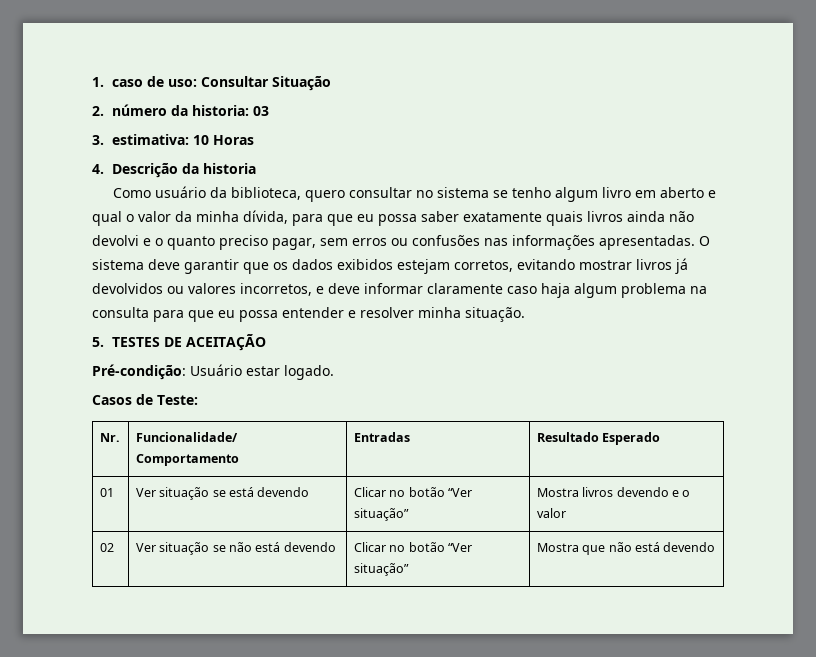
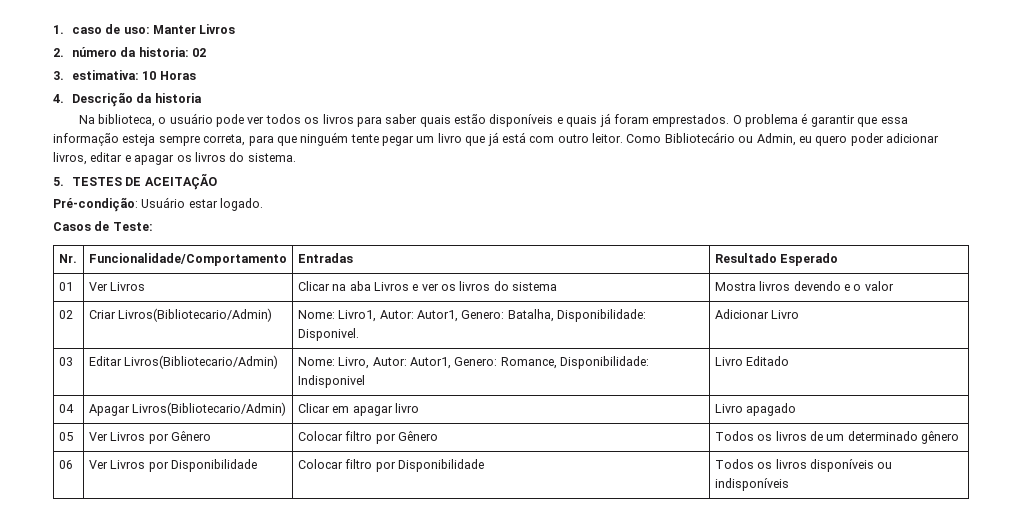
[201,76,332,91] Consultar Situação -> [153,24,236,34] Manter Livros
[253,106,270,116] 03 -> [192,48,207,57] 02
[112,186,716,202] [92,210,694,226] [92,235,710,250] [92,258,688,274] [92,283,707,298] [92,307,525,322] Como usuário da biblioteca, quero consultar no sistema se tenho algum livro em aberto e qual o valor da minha dívida, para que eu possa saber exatamente quais livros ainda não devolvi e o quanto preciso pagar, sem erros ou confusões nas informações apresentadas. O sistema deve garantir que os dados exibidos estejam corretos, evitando mostrar livros já devolvidos ou valores incorretos, e deve informar claramente caso haja algum problema na consulta para que eu possa entender e resolver minha situação. -> [78,113,908,127] [53,132,939,146] [53,152,296,165] Na biblioteca, o usuário pode ver todos os livros para saber quais estão disponíveis e quais já foram emprestados. O problema é garantir que essa informação esteja sempre correta, para que ninguém tente pegar um livro que já está com outro leitor. Como Bibliotecário ou Admin, eu quero poder adicionar livros, editar e apagar os livros do sistema.
[159,487,310,500] [353,487,472,497] [353,508,409,521] situação se está devendo | Clicar no botão “Ver situação” -> [110,282,146,291] [297,281,558,291] Livros | Clicar na aba Livros e ver os livros do sistema
[135,542,336,555] [353,542,472,552] [353,563,409,576] [536,542,716,555] Ver situação se não está devendo | Clicar no botão “Ver situação” | Mostra que não está devendo -> [88,308,273,322] [297,309,647,322] [297,328,359,341] [714,309,800,319] [58,357,73,366] [88,355,279,369] [297,356,650,369] [297,375,365,388] [714,356,790,366] [58,404,74,413] [88,402,287,416] [297,403,419,416] [714,403,797,416] [58,432,73,441] [88,431,211,444] [297,431,438,444] [714,431,960,444] [58,460,73,469] [88,459,257,472] [297,459,484,472] [714,459,893,472] [714,478,789,491] Criar Livros(Bibliotecario/Admin) | Nome: Livro1, Autor: Autor1, Genero: Batalha, Disponibilidade: Disponivel. | Adicionar Livro // 03 | Editar Livros(Bibliotecario/Admin) | Nome: Livro, Autor: Autor1, Genero: Romance, Disponibilidade: Indisponivel | Livro Editado // 04 | Apagar Livros(Bibliotecario/Admin) | Clicar em apagar livro | Livro apagado // 05 | Ver Livros por Gênero | Colocar filtro por Gênero | Todos os livros de um determinado gênero // 06 | Ver Livros por Disponibilidade | Colocar filtro por Disponibilidade | Todos os livros disponíveis ou indisponíveis

